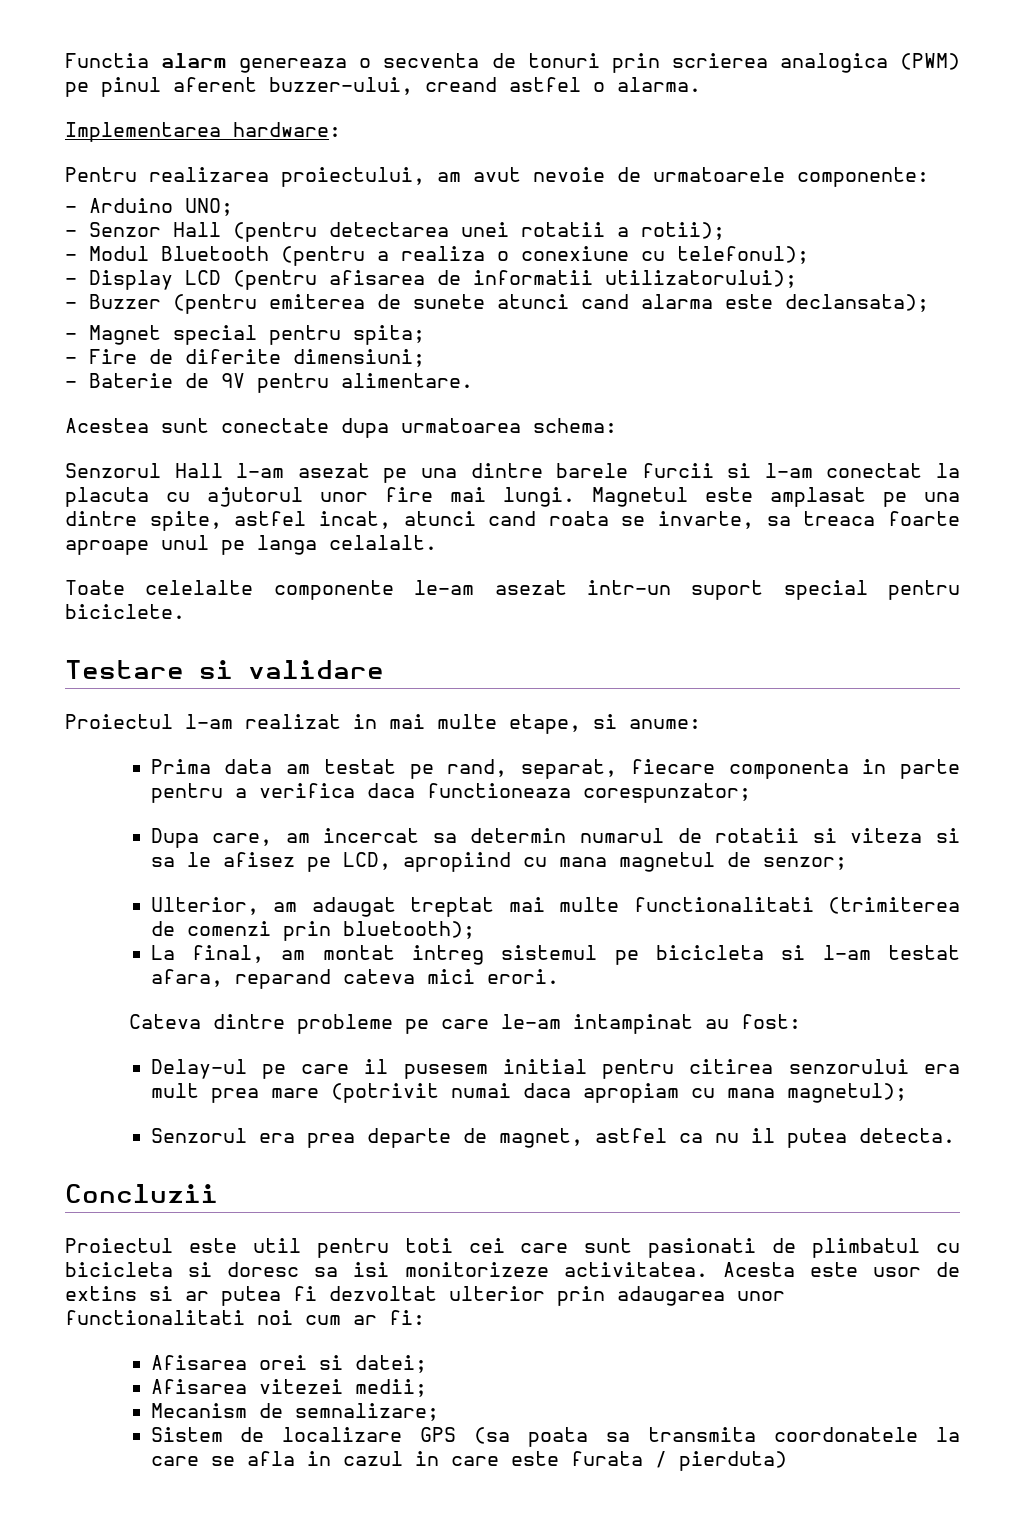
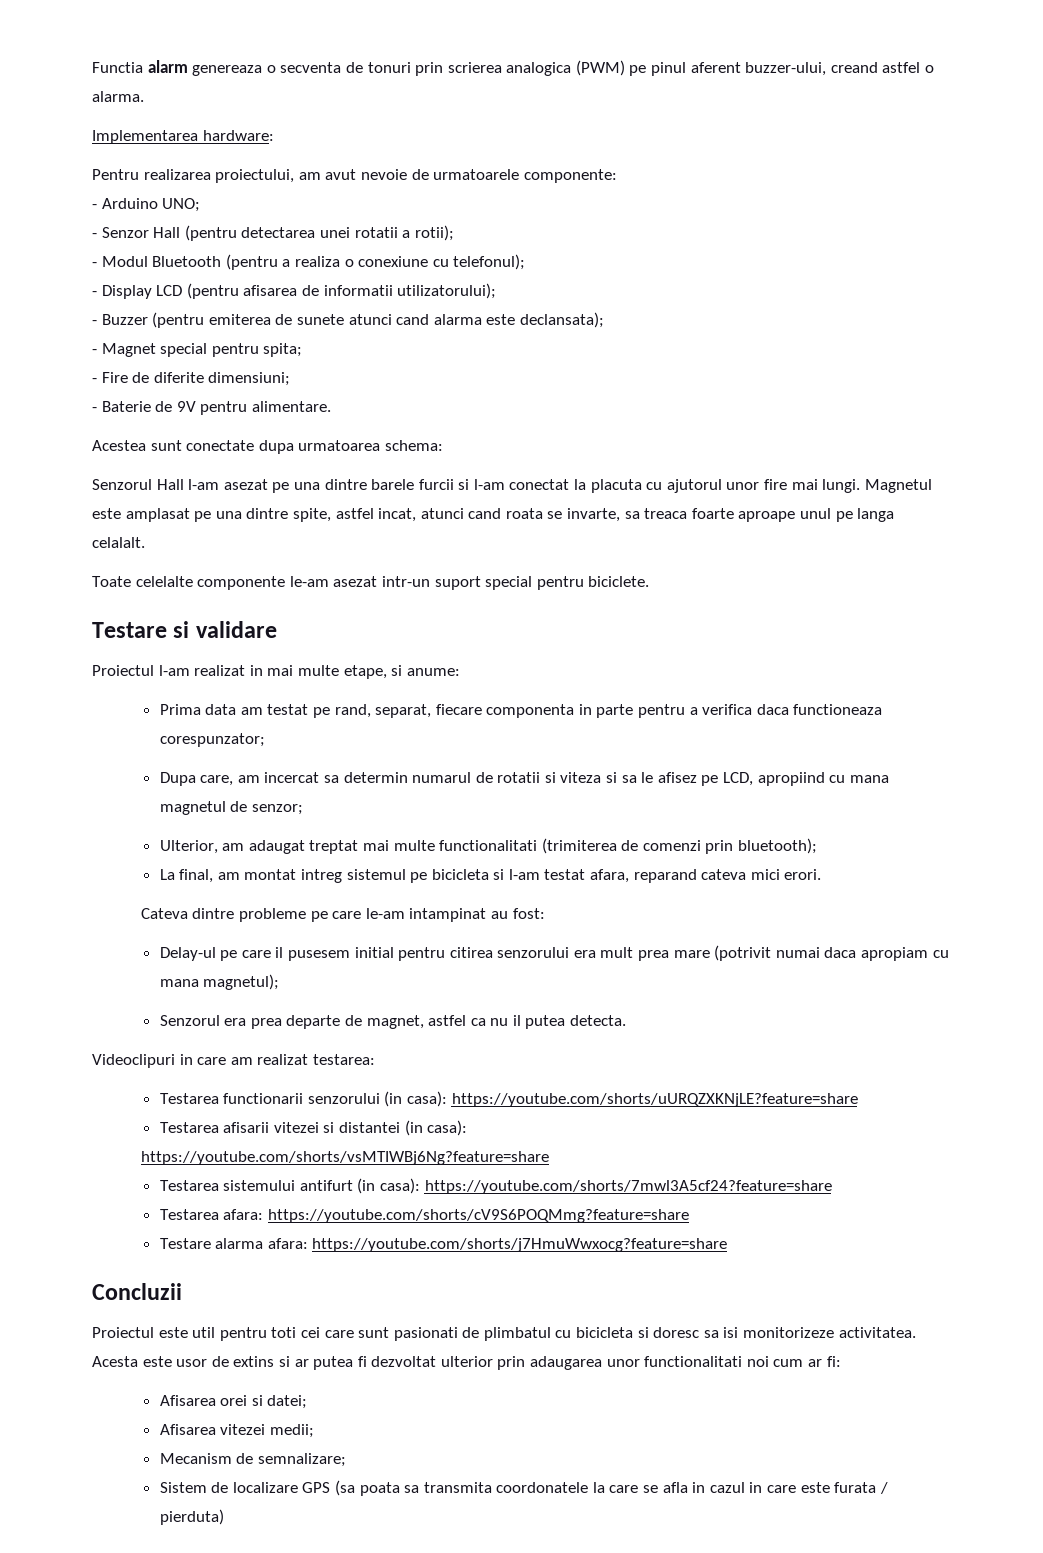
(955, 1135) none -> [92,1054,375,1068] [159,1091,858,1107] [159,1120,468,1136] [140,1151,549,1165] [159,1178,832,1194] [159,1209,689,1223] [159,1238,728,1252] // Videoclipuri in care am realizat testarea: // Testarea functionarii senzorului (in casa): https://youtube.com/shorts/uURQZXKNjLE?feature=share // Testarea afisarii vitezei si distantei (in casa): // https://youtube.com/shorts/vsMTIWBj6Ng?feature=share // Testarea sistemului antifurt (in casa): https://youtube.com/shorts/7mwl3A5cf24?feature=share // Testarea afara: https://youtube.com/shorts/cV9S6POQMmg?feature=share // Testare alarma afara: https://youtube.com/shorts/j7HmuWwxocg?feature=share

